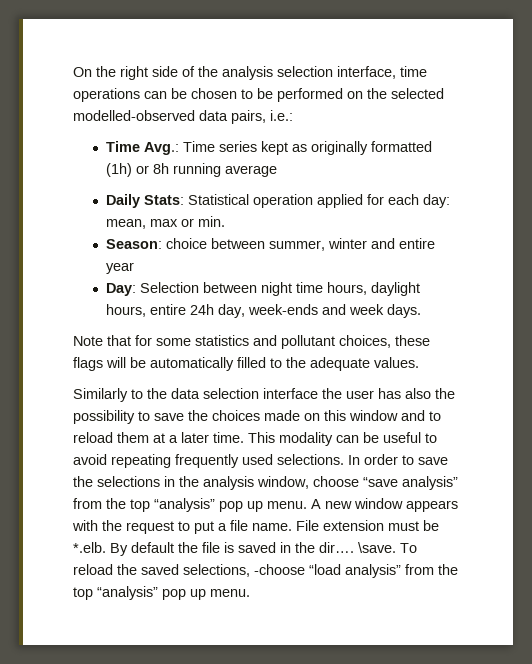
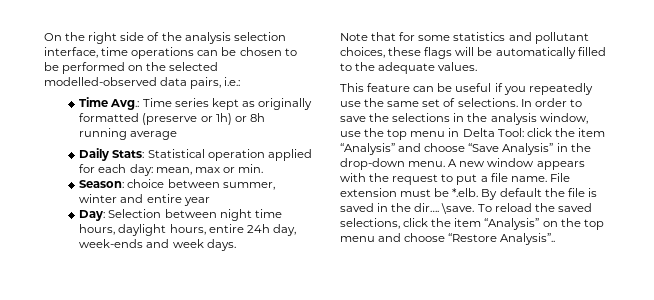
[106,163,133,177] (1h) -> [142,113,232,125] (preserve or 1h)
[73,388,455,402] [73,410,441,424] [73,432,437,446] [73,454,273,468] Similarly to the data selection interface the user has also the possibility to save the choices made on this window and to reload them at a later time. This modality can be useful to avoid repeating frequently used -> [340,83,593,95] [340,98,456,107] This feature can be useful if you repeatedly use the same set of
[313,476,458,490] [73,498,263,512] choose “save analysis” from the top “analysis” pop up -> [340,128,605,140] [340,143,591,155] [340,158,405,170] use the top menu in Delta Tool: click the item “Analysis” and choose “Save Analysis” in the drop-down
[254,564,458,578] [73,586,250,600] -choose “load analysis” from the top “analysis” pop up menu. -> [403,218,604,230] [340,233,556,245] click the item “Analysis” on the top menu and choose “Restore Analysis”..

